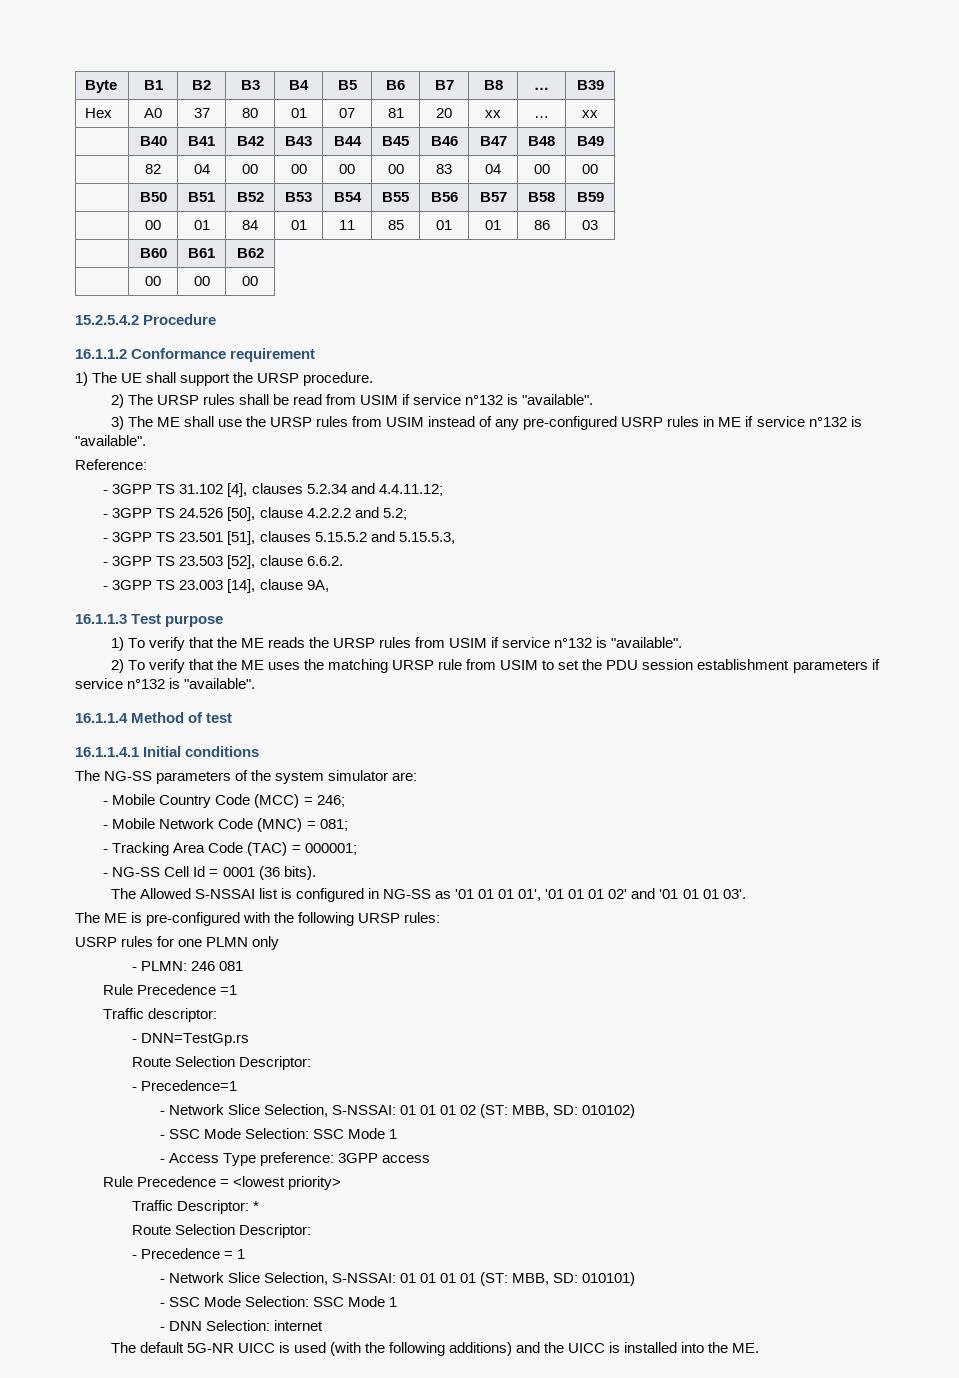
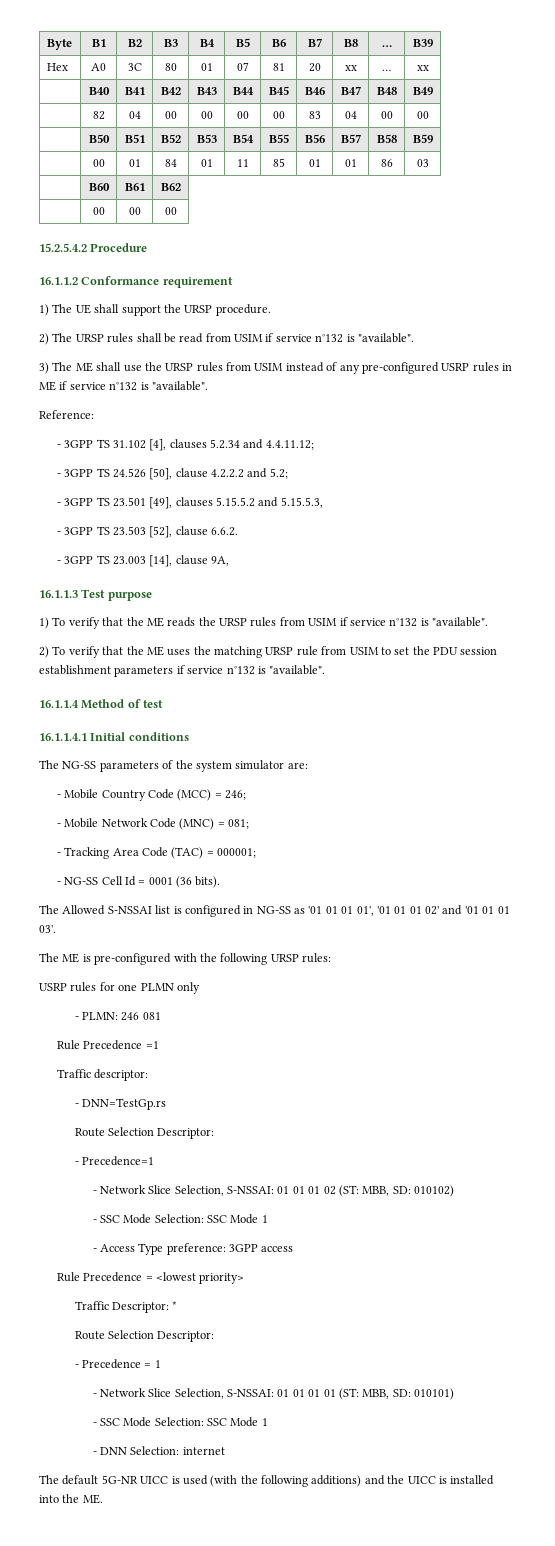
[193,108,210,118] 37 -> [127,63,142,71] 3C
[227,531,256,545] [51], -> [149,497,173,509] [49],

